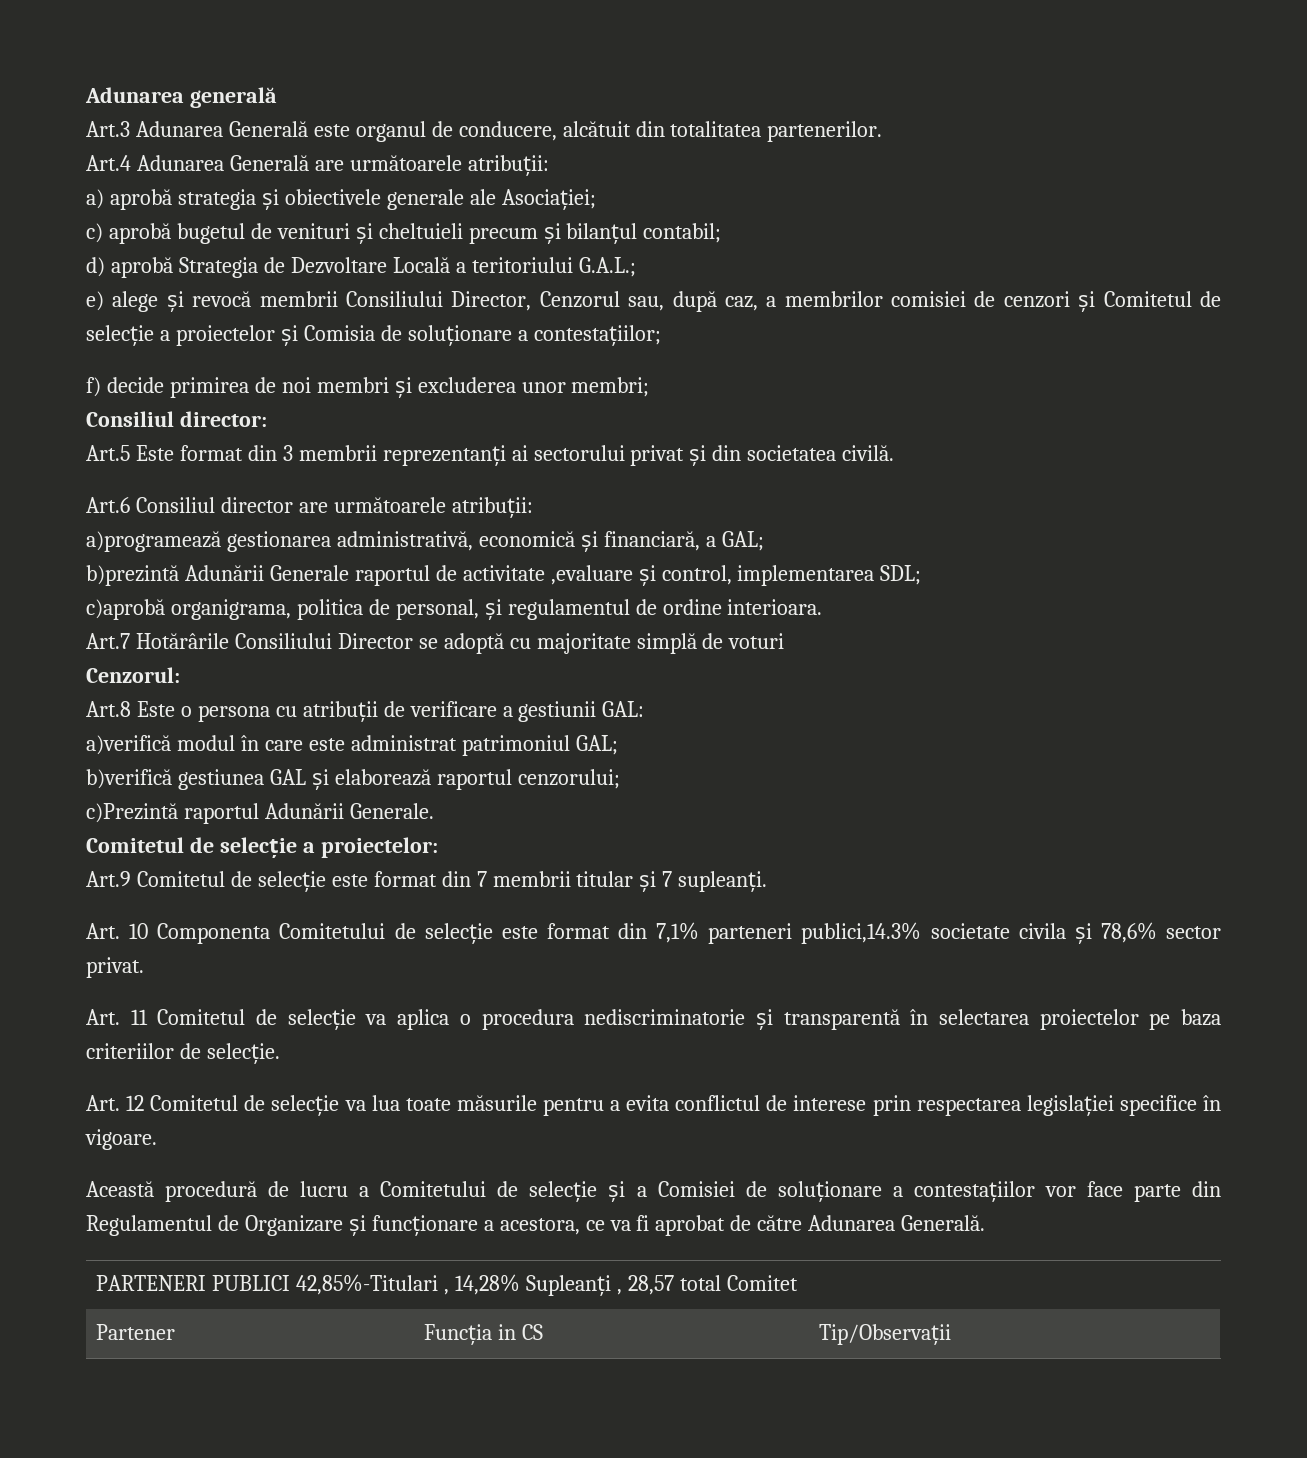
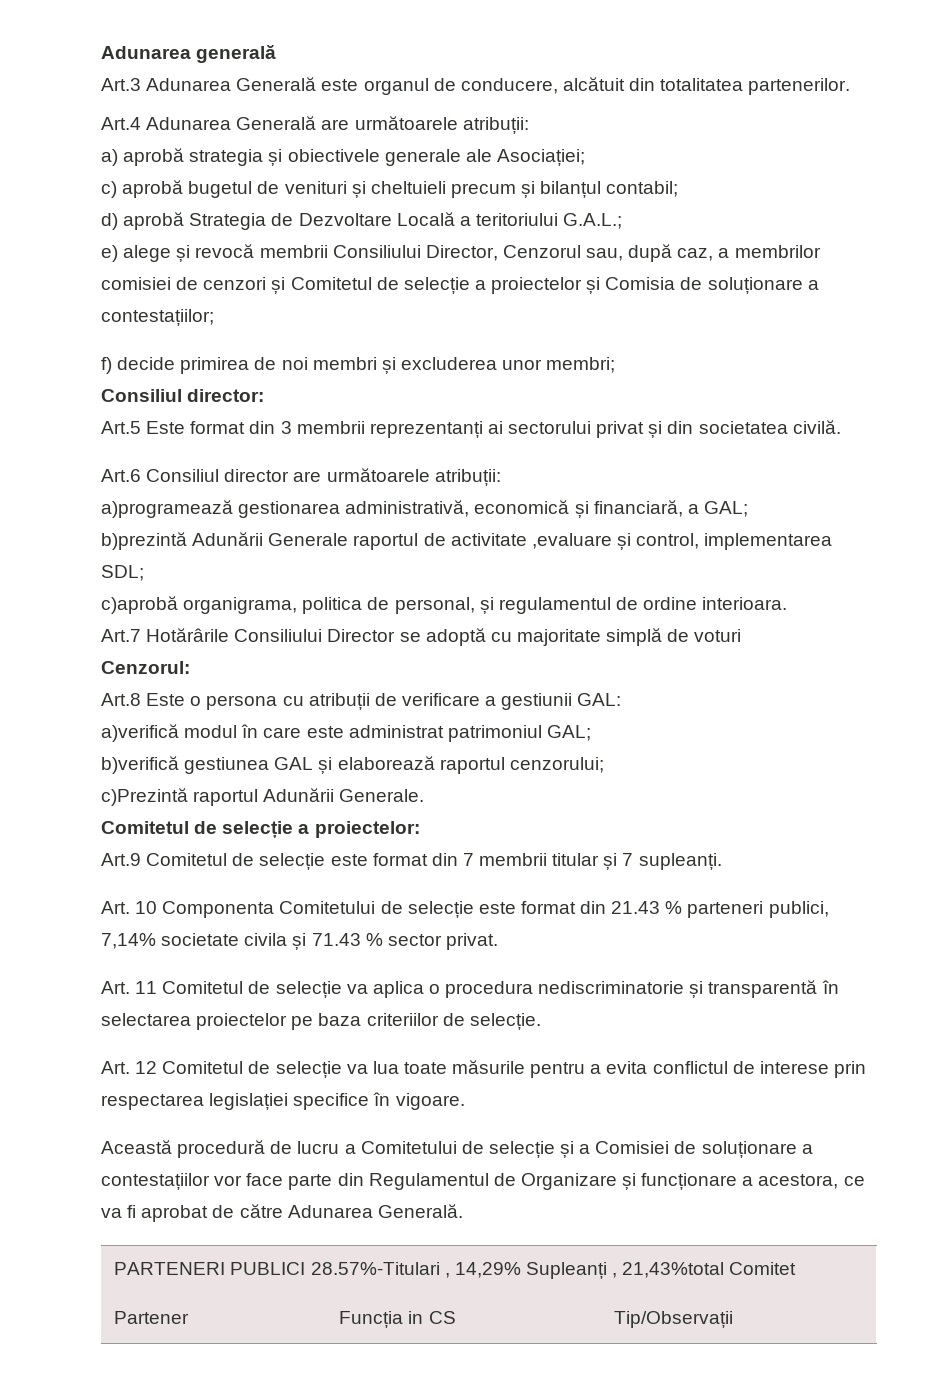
[656,922,922,944] 7,1% parteneri publici,14.3% -> [611,901,829,918] [101,933,156,949] 21.43 % parteneri publici, 7,14%
[1100,922,1157,943] 78,6% -> [311,933,383,946] 71.43 %
[296,1274,721,1296] 42,85%-Titulari , 14,28% Supleanți , 28,57 total -> [310,1262,725,1279] 28.57%-Titulari , 14,29% Supleanți , 21,43%total

